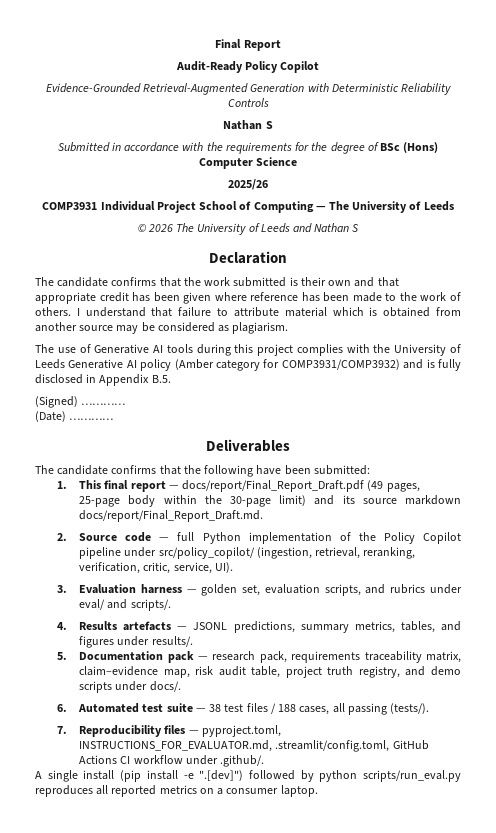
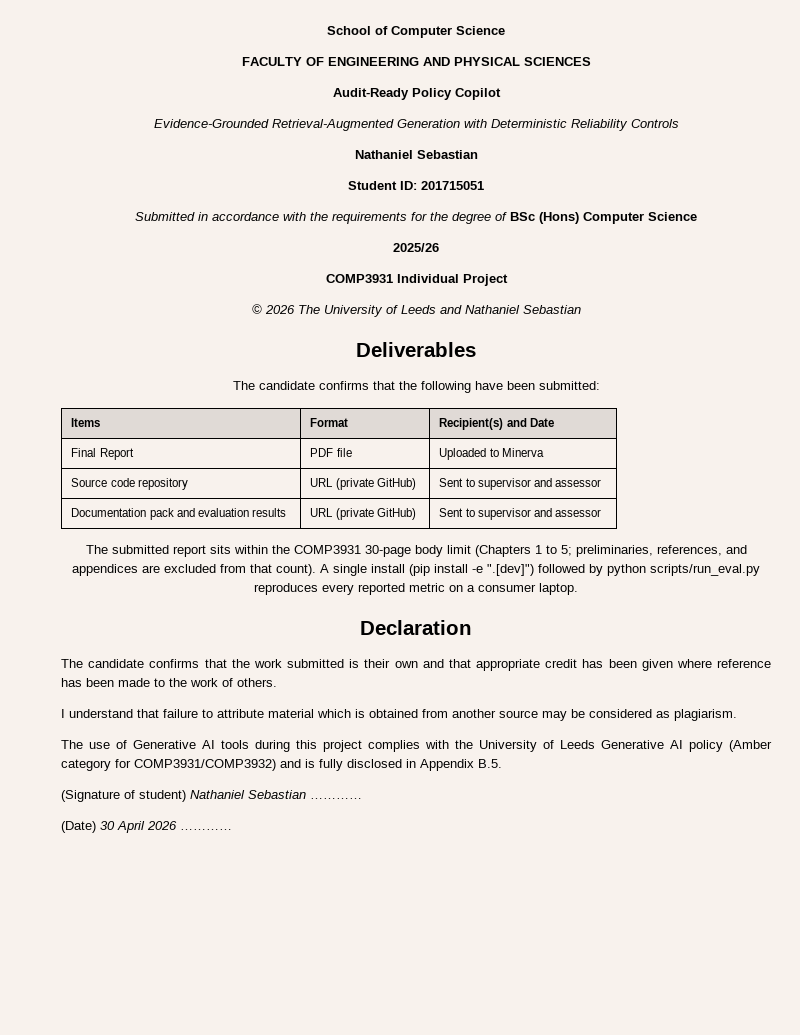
[215,39,281,51] Final Report -> [327,26,505,38] [241,57,591,66] School of Computer Science // FACULTY OF ENGINEERING AND PHYSICAL SCIENCES
[223,120,273,130] Nathan S -> [354,150,478,159] [348,181,484,190] Nathaniel Sebastian // Student ID: 201715051
[199,201,454,213] School of Computing — The University of Leeds -> (508, 280) none
[314,223,360,232] Nathan S -> [464,305,581,314] [356,342,476,357] [232,381,600,393] [71,418,101,427] [310,418,349,427] [439,418,554,430] [71,448,134,460] [310,448,352,457] [439,448,544,460] [71,478,188,490] [310,478,416,490] [439,478,601,490] [71,508,286,520] [310,508,416,520] [439,508,601,520] [85,545,747,557] [72,564,760,576] [254,583,578,595] Nathaniel Sebastian // Deliverables // The candidate confirms that the following have been submitted: // Items | Format | Recipient(s) and Date // Final Report | PDF file | Uploaded to Minerva // Source code repository | URL (private GitHub) | Sent to supervisor and assessor // Documentation pack and evaluation results | URL (private GitHub) | Sent to supervisor and assessor // The submitted report sits within the COMP3931 30-page body limit (Chapters 1 to 5; preliminaries, references, and appendices are excluded from that count). A single install (pip install -e ".[dev]") followed by python scripts/run_eval.py reproduces every reported metric on a consumer laptop.
(71, 311) none -> (277, 682) //
[35,396,126,408] [35,411,114,422] [206,439,290,452] [35,465,370,477] [57,480,420,492] [79,495,461,507] [79,510,264,522] [57,532,461,544] [79,547,416,559] [79,562,233,574] [57,584,462,596] [79,599,171,611] [57,621,461,633] [79,636,193,648] [57,651,461,663] [79,666,461,678] [79,681,181,693] [57,703,430,715] [57,725,281,737] [79,740,429,752] [79,755,265,767] [35,770,461,782] [35,785,318,797] (Signed) ………… // (Date) ………… // Deliverables // The candidate confirms that the following have been submitted: // 1. This final report — docs/report/Final_Report_Draft.pdf (49 pages, 25-page body within the 30-page limit) and its source markdown docs/report/Final_Report_Draft.md. // 2. Source code — full Python implementation of the Policy Copilot pipeline under src/policy_copilot/ (ingestion, retrieval, reranking, verification, critic, service, UI). // 3. Evaluation harness — golden set, evaluation scripts, and rubrics under eval/ and scripts/. // 4. Results artefacts — JSONL predictions, summary metrics, tables, and figures under results/. // 5. Documentation pack — research pack, requirements traceability matrix, claim–evidence map, risk audit table, project truth registry, and demo scripts under docs/. // 6. Automated test suite — 38 test files / 188 cases, all passing (tests/). // 7. Reproducibility files — pyproject.toml, INSTRUCTIONS_FOR_EVALUATOR.md, .streamlit/config.toml, GitHub Actions CI workflow under .github/. // A single install (pip install -e ".[dev]") followed by python scripts/run_eval.py reproduces all reported metrics on a consumer laptop. -> [61,790,362,802] [61,821,232,833] (Signature of student) Nathaniel Sebastian ………… // (Date) 30 April 2026 …………

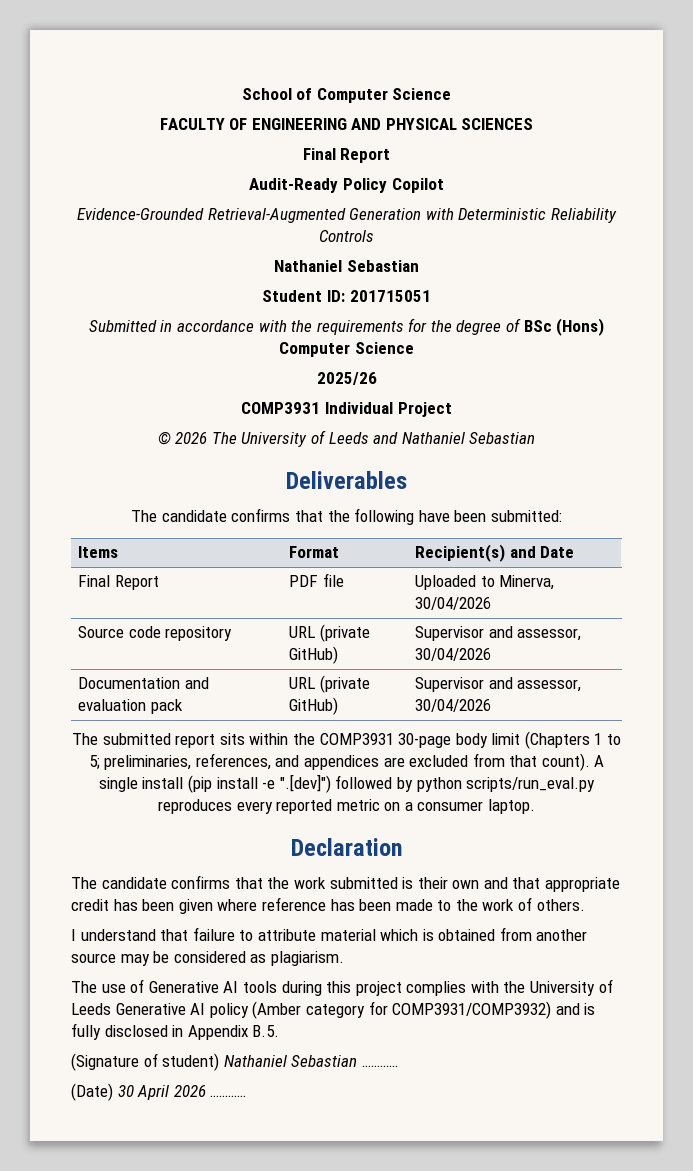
(591, 61) none -> [302,148,391,163] // Final Report
[501,448,544,457] Minerva -> [499,575,555,590] [415,597,492,610] Minerva, 30/04/2026
[439,478,601,490] Sent to supervisor and assessor -> [415,626,582,641] [415,648,492,661] Supervisor and assessor, 30/04/2026
[149,508,174,520] pack -> (181, 683) none
[251,508,286,517] [310,508,416,520] [439,508,601,520] results | URL (private GitHub) | Sent to supervisor and assessor -> [150,699,183,714] [289,675,370,693] [289,697,339,715] [415,677,582,692] [415,699,492,712] pack | URL (private GitHub) | Supervisor and assessor, 30/04/2026

